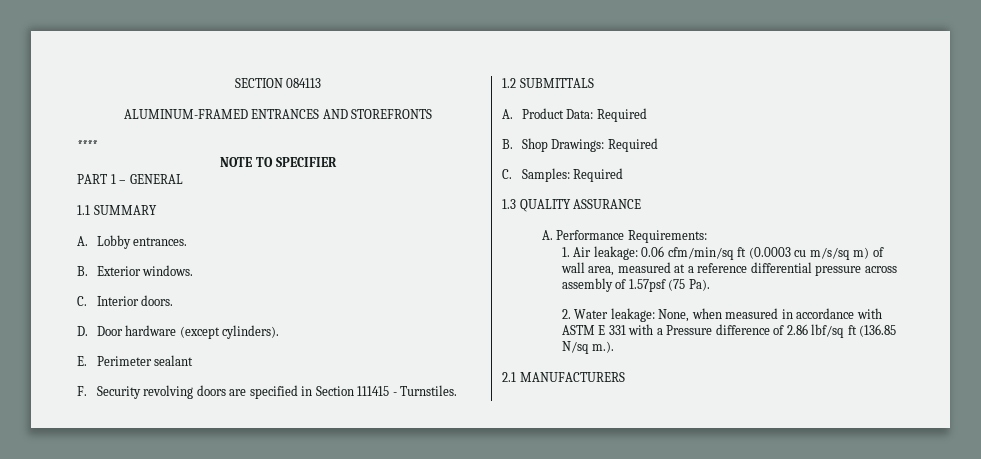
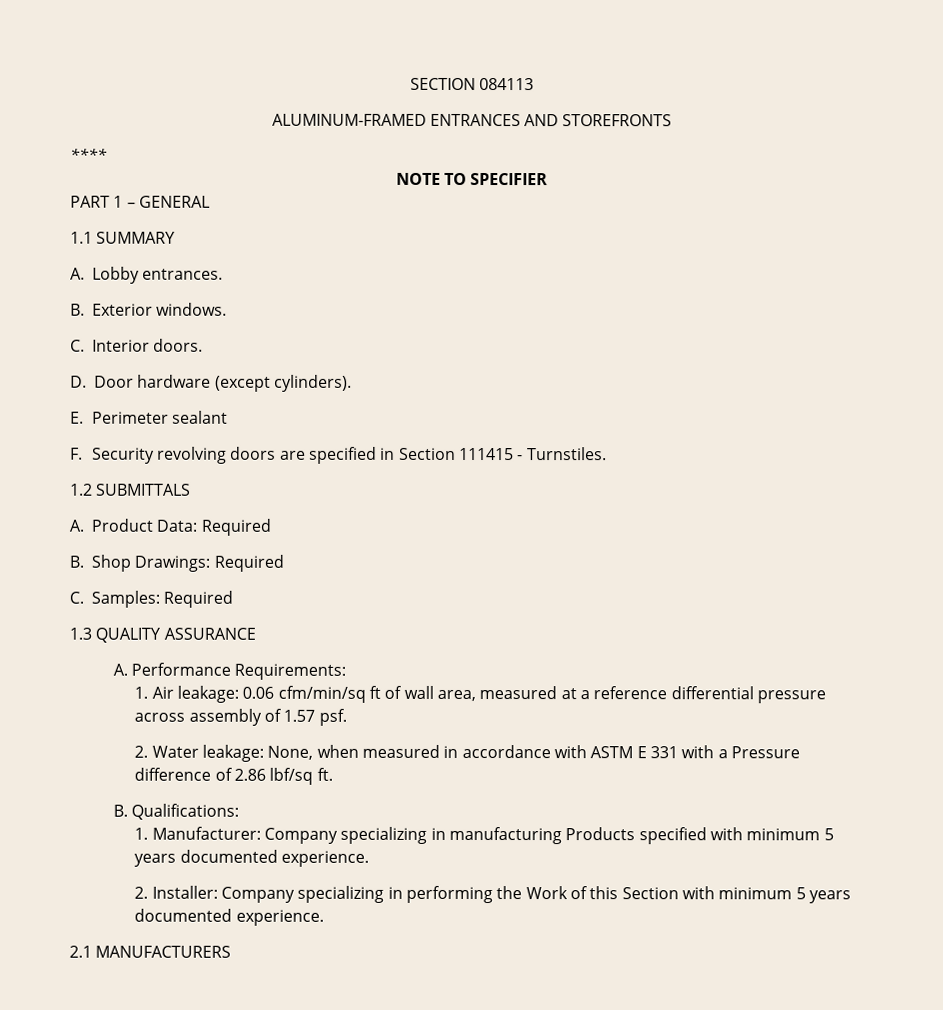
[748,247,870,260] (0.0003 cu m/s/sq m) -> (382, 692) none
[628,279,710,292] 1.57psf (75 Pa). -> [283,708,347,726] 1.57 psf.
[847,324,897,337] [561,341,615,354] ft (136.85 N/sq m.). -> [316,767,333,781] [112,803,239,820] [134,826,834,845] [134,849,370,867] [134,885,851,904] [134,908,324,926] ft. // B. Qualifications: // 1. Manufacturer: Company specializing in manufacturing Products specified with minimum 5 years documented experience. // 2. Installer: Company specializing in performing the Work of this Section with minimum 5 years documented experience.

